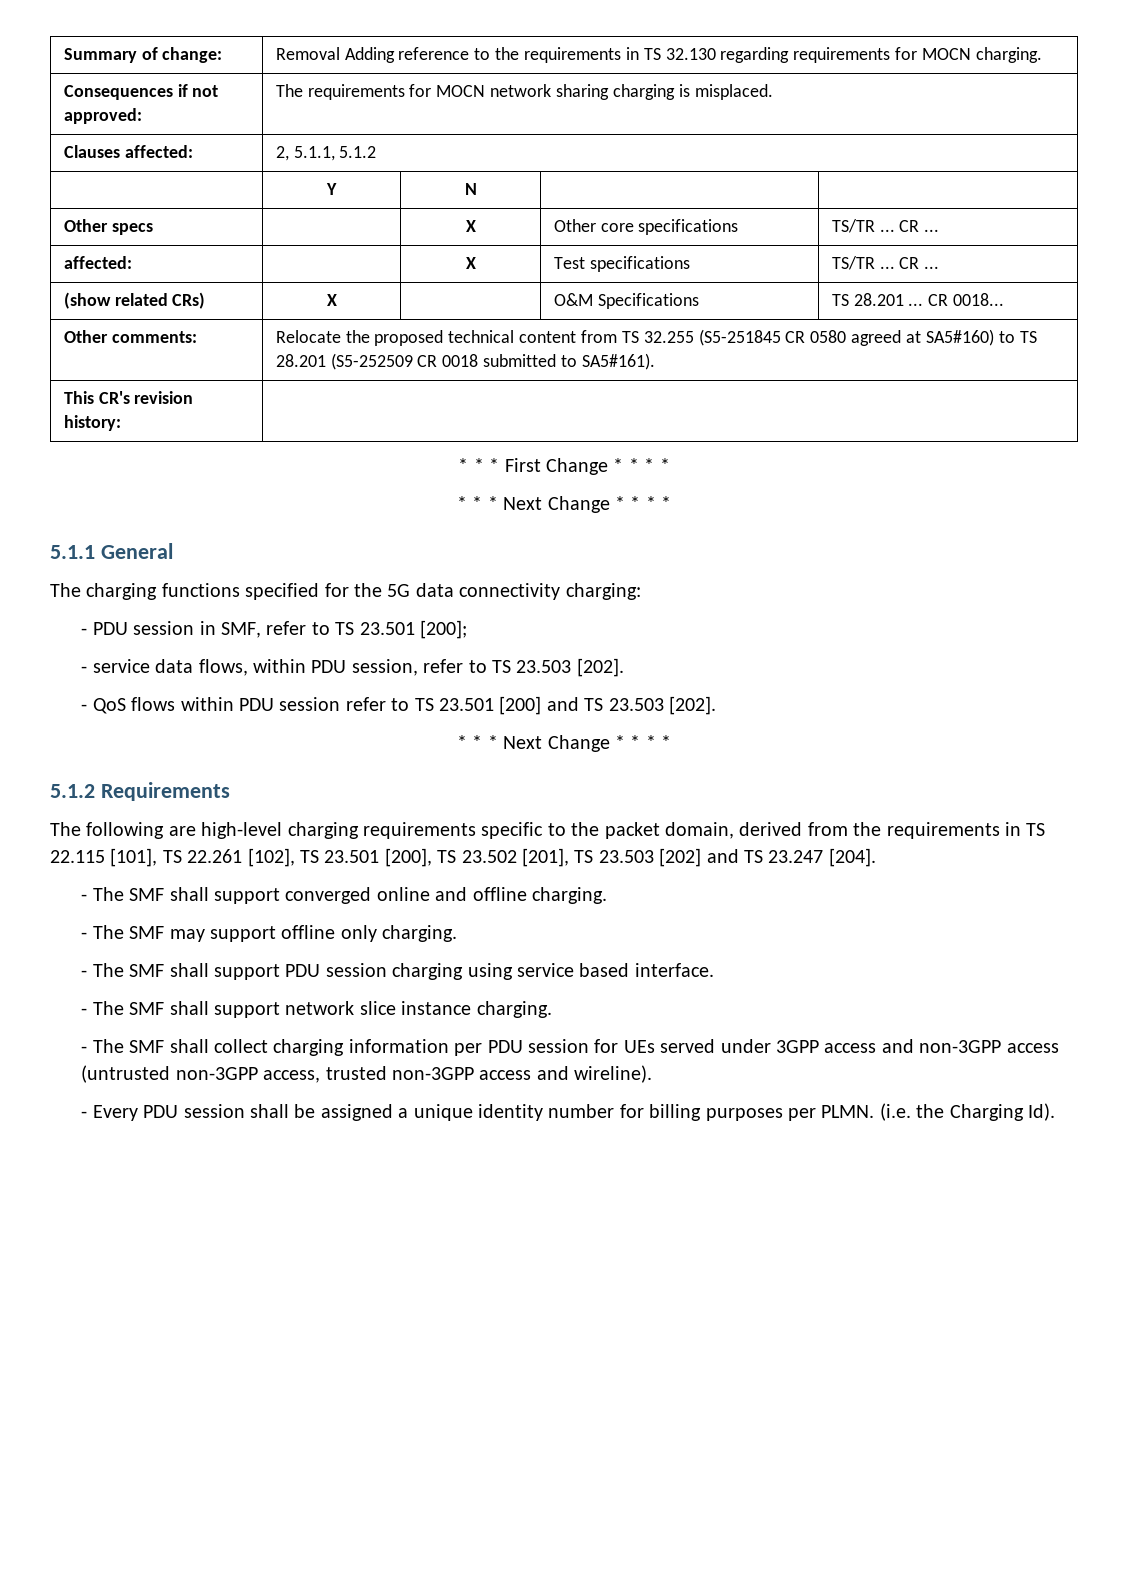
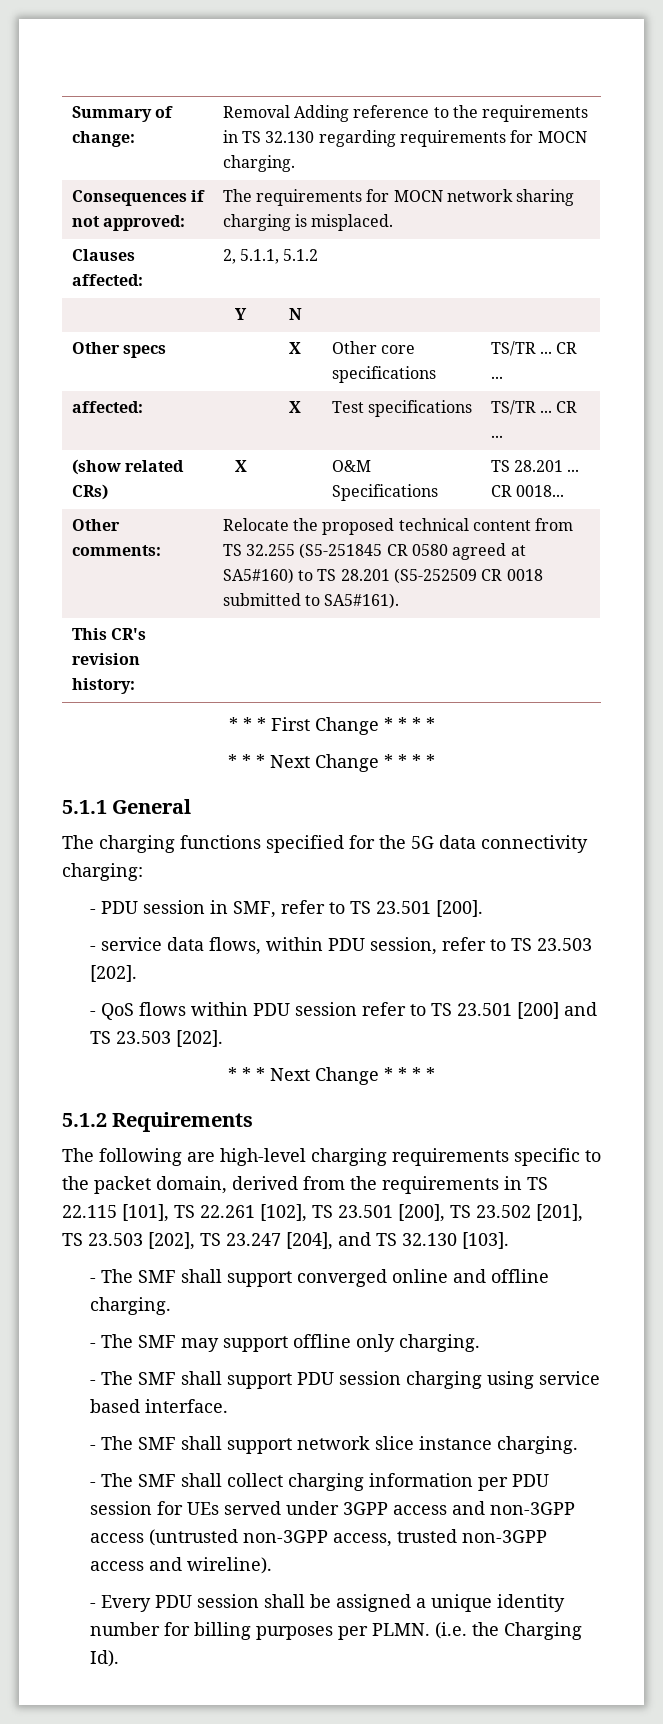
[419,620,467,639] [200]; -> [435,900,483,917] [200].
[659,848,876,867] [202] and TS 23.247 [204]. -> [148,1232,509,1250] [202], TS 23.247 [204], and TS 32.130 [103].

